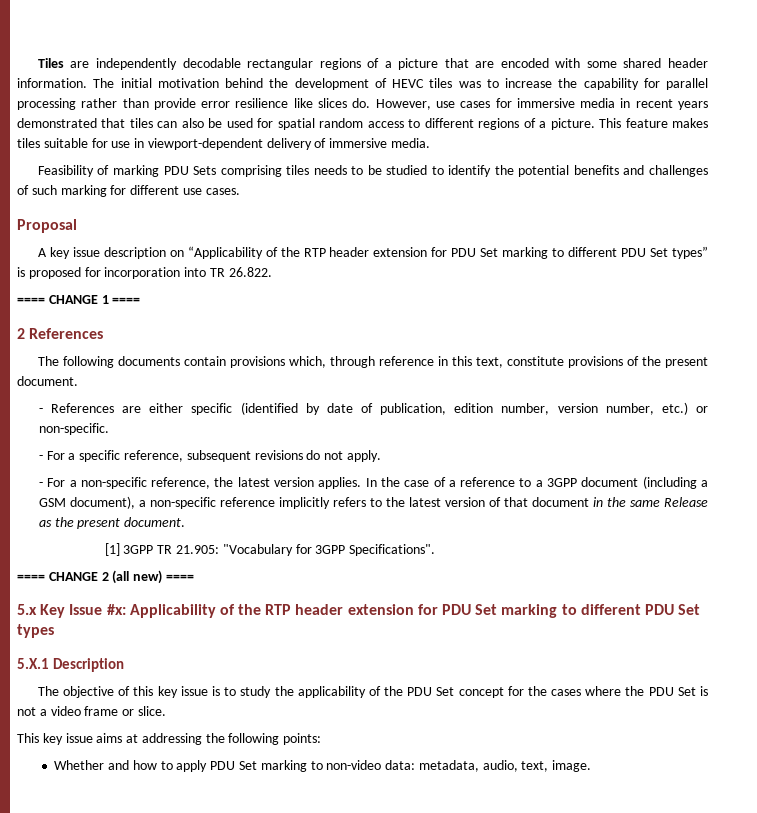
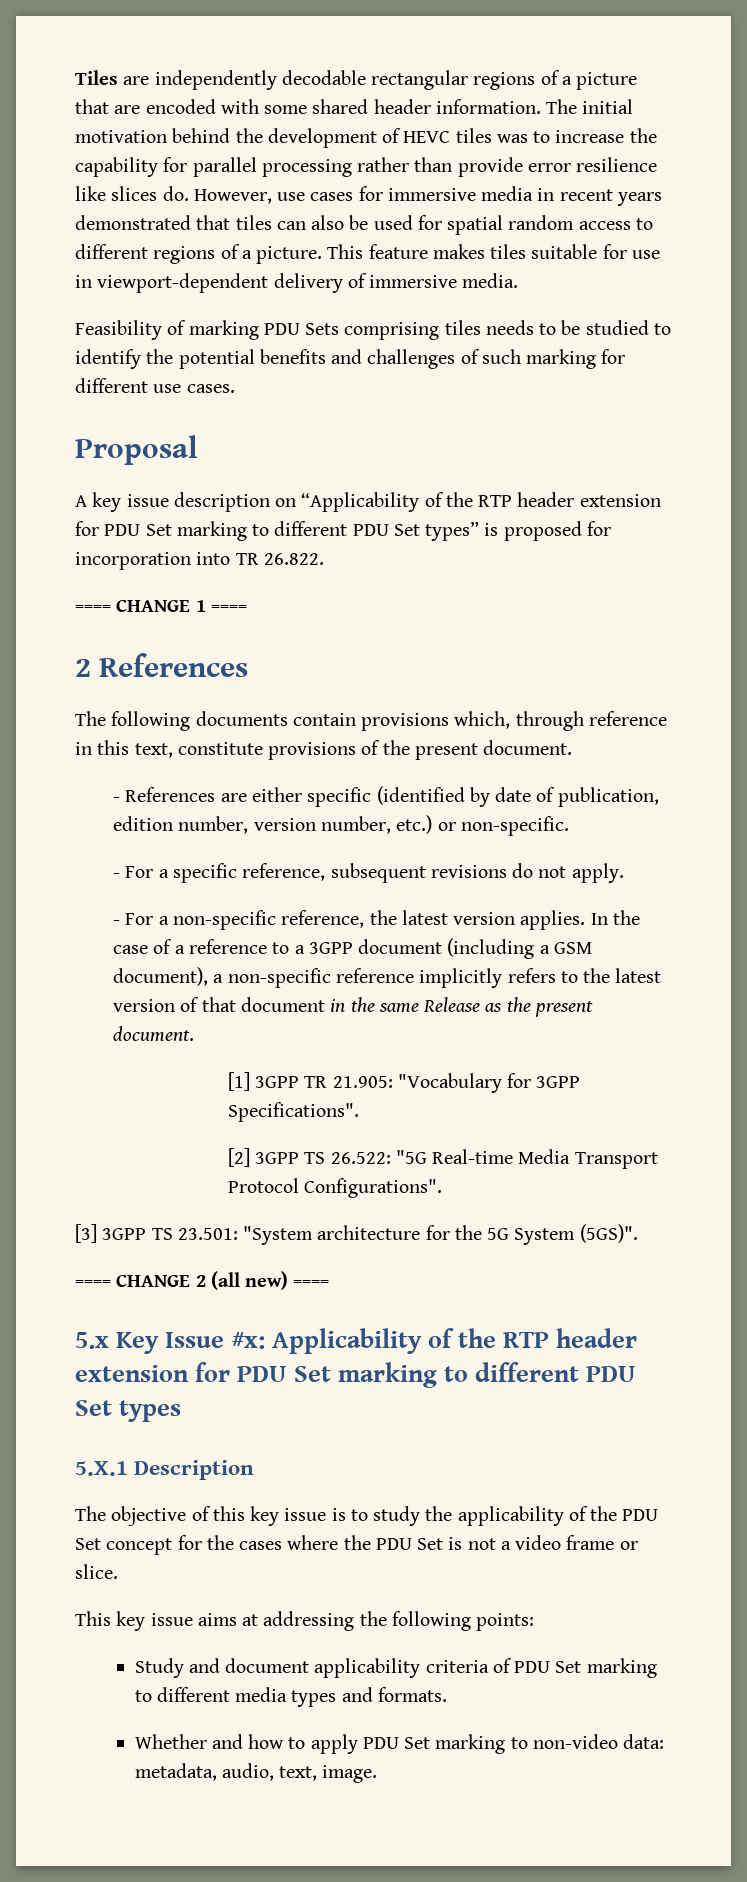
(436, 550) none -> [227,1148,658,1169] [227,1178,442,1198] [75,1224,638,1245] // [2] 3GPP TS 26.522: "5G Real-time Media Transport Protocol Configurations". // [3] 3GPP TS 23.501: "System architecture for the 5G System (5GS)".
(322, 739) none -> [134,1658,657,1678] [134,1687,447,1707] // Study and document applicability criteria of PDU Set marking to different media types and formats.

